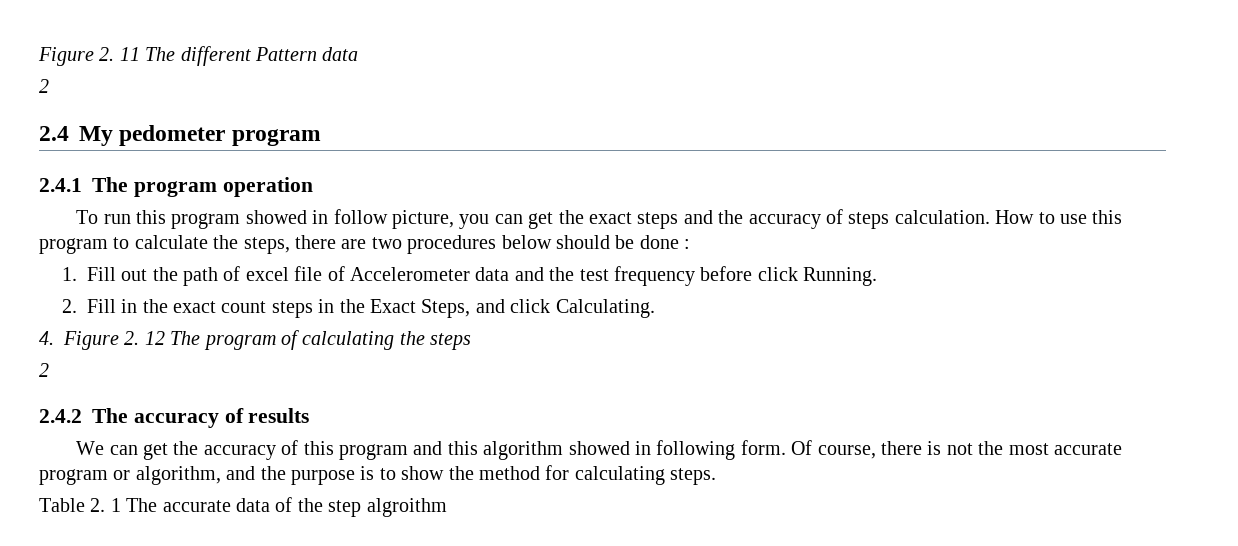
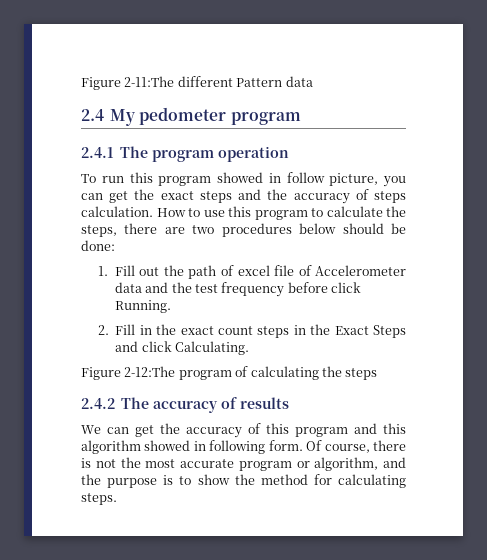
[38,47,176,66] Figure 2. 11 The -> [81,76,175,90] Figure 2-11:The
[39,79,49,93] // 2 -> (313, 81) none
[639,235,691,249] done : -> [81,240,115,251] done:
[421,299,471,318] Steps, -> [373,325,406,338] Steps
[39,331,201,350] 4. Figure 2. 12 The -> [81,366,176,380] Figure 2-12:The
[39,363,49,377] // 2 -> (378, 374) none
[39,497,447,517] // Table 2. 1 The accurate data of the step algroithm -> (117, 499) none

